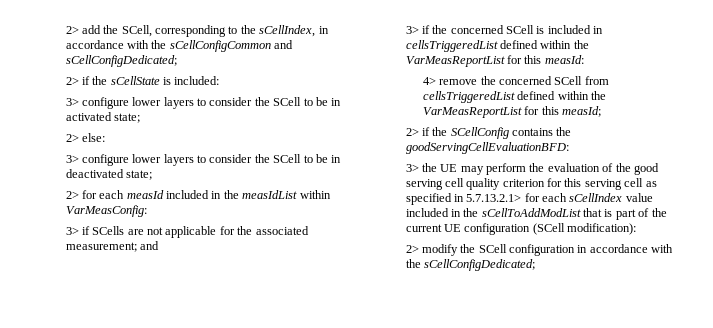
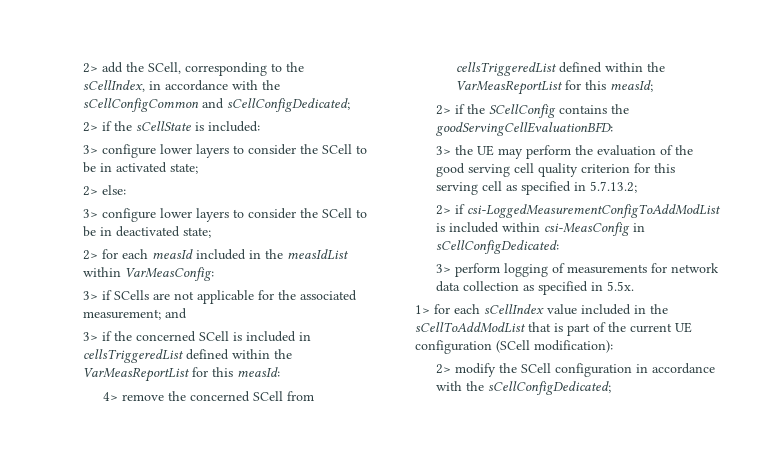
[466,194,522,202] 5.7.13.2.1> -> [589,181,637,193] [435,204,721,218] [435,222,645,236] [435,240,559,254] [435,263,719,277] [435,281,634,295] [415,305,431,314] 5.7.13.2; // 2> if csi-LoggedMeasurementConfigToAddModList is included within csi-MeasConfig in sCellConfigDedicated: // 3> perform logging of measurements for network data collection as specified in 5.5x. // 1>

